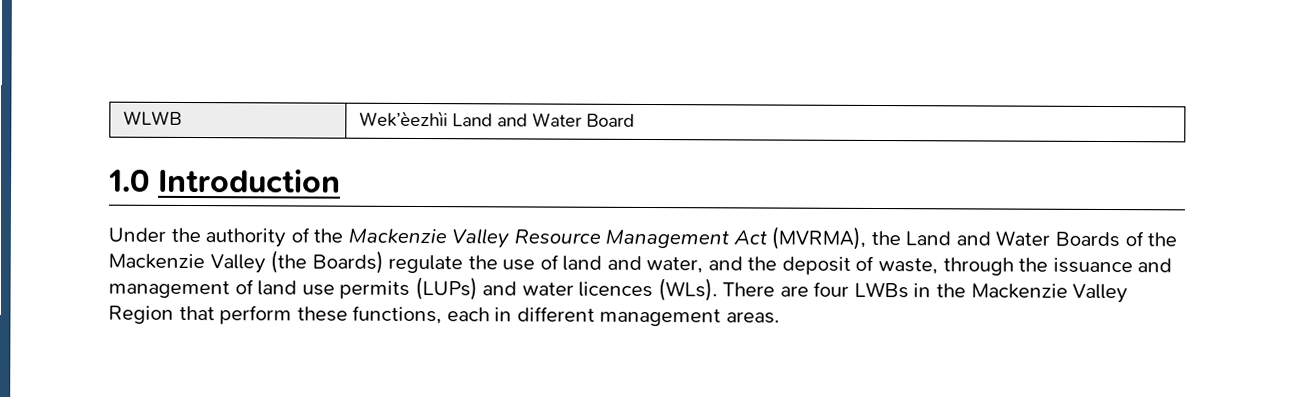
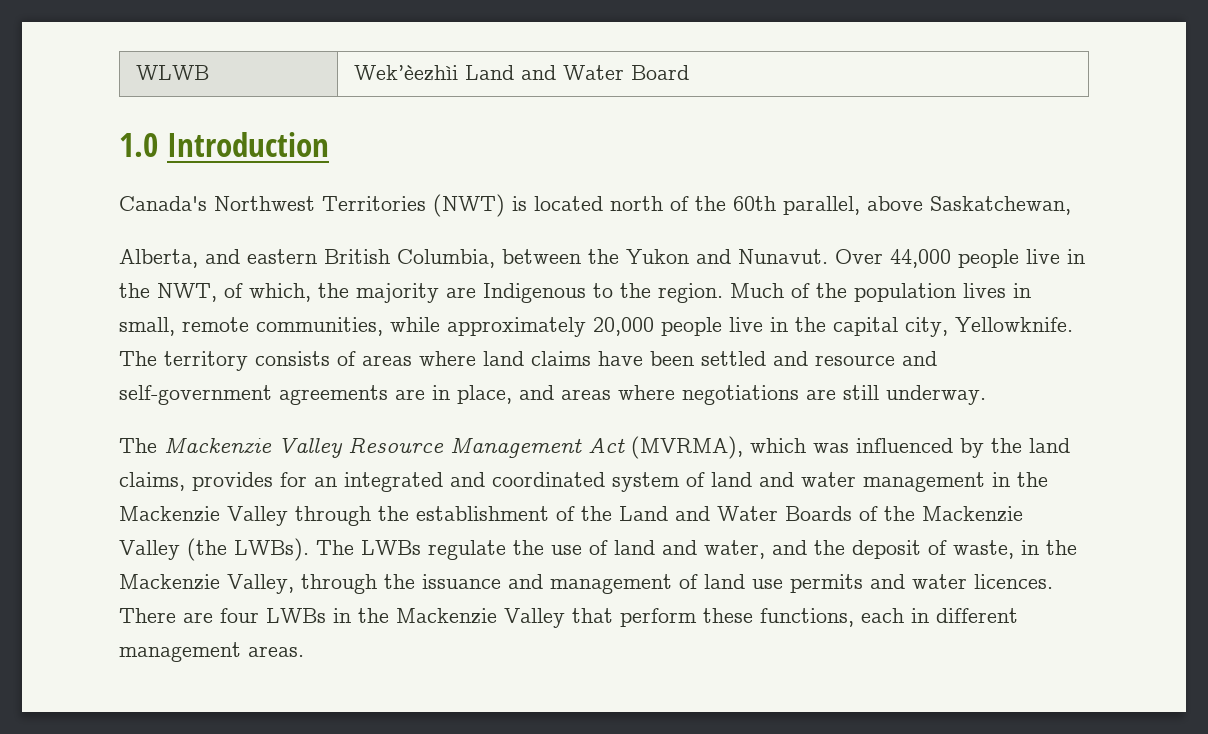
[108,227,344,248] Under the authority of the -> [119,194,1071,217] [119,249,1085,268] [119,283,1031,303] [119,317,1073,337] [119,351,937,371] [119,385,986,405] [119,438,157,453] Canada's Northwest Territories (NWT) is located north of the 60th parallel, above Saskatchewan, // Alberta, and eastern British Columbia, between the Yukon and Nunavut. Over 44,000 people live in the NWT, of which, the majority are Indigenous to the region. Much of the population lives in small, remote communities, while approximately 20,000 people live in the capital city, Yellowknife. The territory consists of areas where land claims have been settled and resource and self-government agreements are in place, and areas where negotiations are still underway. // The
(867, 238) none -> [750,438,1070,458] [119,472,1048,492] [119,506,575,526] which was influenced by the land claims, provides for an integrated and coordinated system of land and water management in the Mackenzie Valley through the establishment of
[311,250,384,274] Boards) -> [234,538,421,561] LWBs). The LWBs
(939, 266) none -> [1021,540,1077,555] [119,574,294,594] in the Mackenzie Valley,
[414,276,718,302] (LUPs) and water licences (WLs). -> [870,574,1053,589] and water licences.
[108,305,174,324] Region -> (565, 618) none

